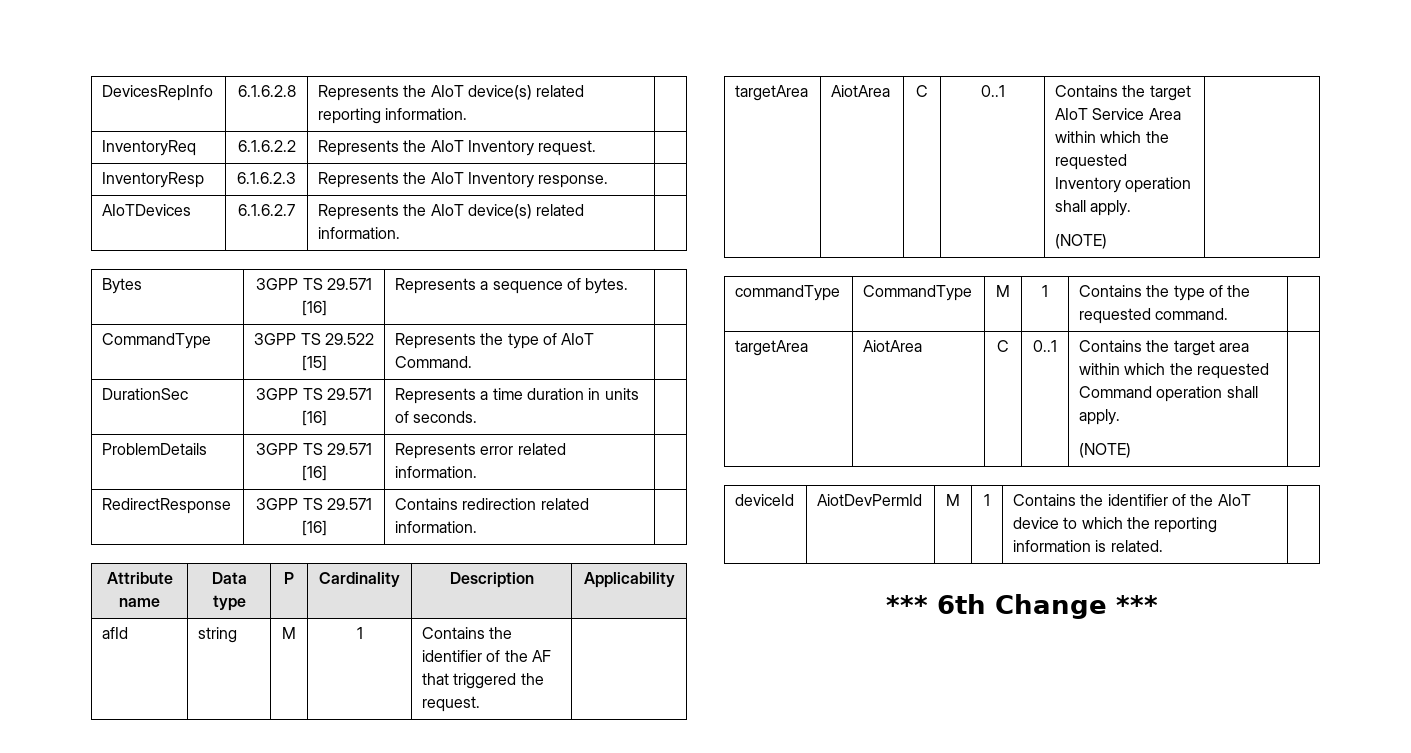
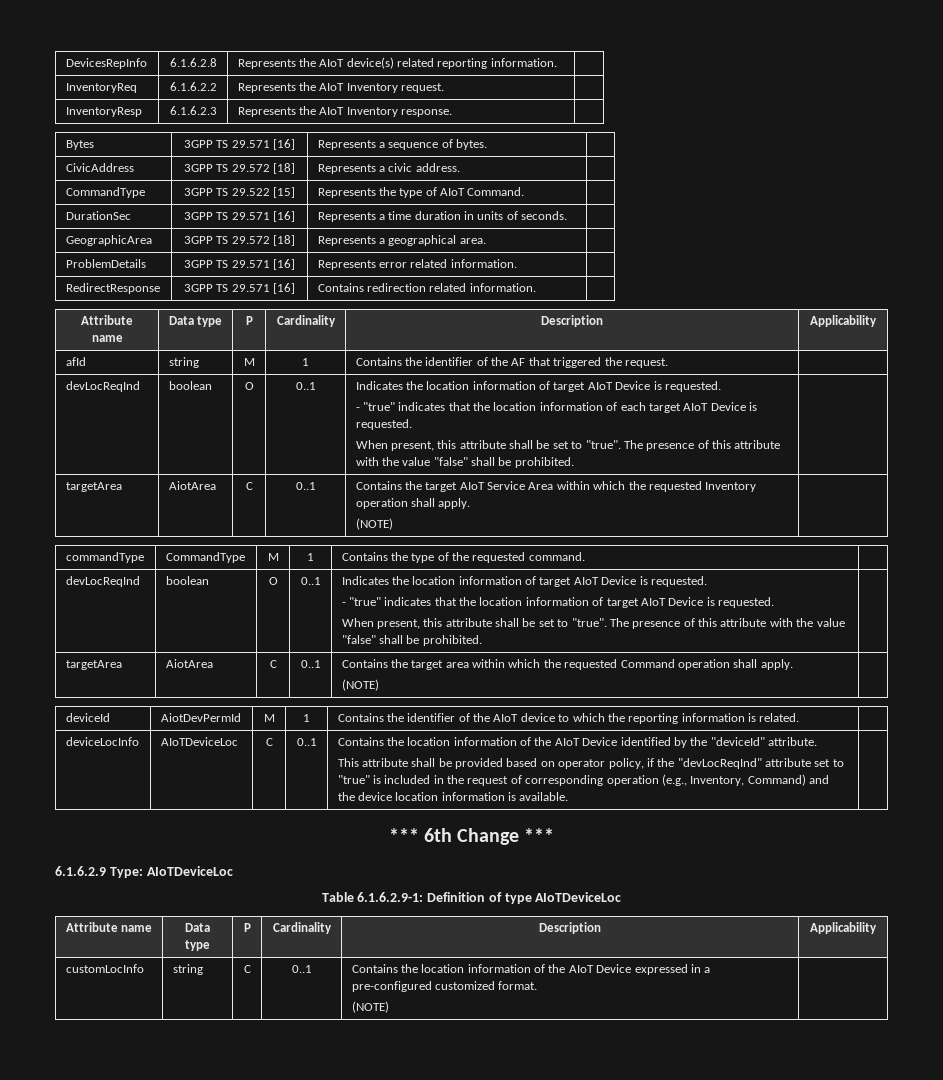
[102,204,192,216] [238,204,295,216] [318,204,585,220] [318,227,401,239] // AIoTDevices | 6.1.6.2.7 | Represents the AIoT device(s) related information. | -> (453, 113) none
(629, 286) none -> [65,163,134,172] [183,163,296,174] [317,163,460,174] // CivicAddress | 3GPP TS 29.572 [18] | Represents a civic address. |
(478, 417) none -> [65,235,152,246] [183,235,296,246] [317,235,486,246] // GeographicArea | 3GPP TS 29.572 [18] | Represents a geographical area. |
(481, 704) none -> [65,381,140,392] [168,381,212,390] [244,382,254,390] [295,382,316,390] [355,381,721,392] [355,402,758,413] [355,419,412,430] [355,440,781,451] [355,457,574,468] // devLocReqInd | boolean | O | 0..1 | Indicates the location information of target AIoT Device is requested. // - "true" indicates that the location information of each target AIoT Device is requested. // When present, this attribute shall be set to "true". The presence of this attribute with the value "false" shall be prohibited. |
(1229, 314) none -> [65,576,140,587] [165,576,209,585] [268,577,278,585] [300,577,321,585] [341,576,707,587] [341,597,775,608] [341,618,845,629] [341,635,482,646] // devLocReqInd | boolean | O | 0..1 | Indicates the location information of target AIoT Device is requested. // - "true" indicates that the location information of target AIoT Device is requested. // When present, this attribute shall be set to "true". The presence of this attribute with the value "false" shall be prohibited. |
[886,594,1158,619] // *** 6th Change *** -> [65,737,139,746] [160,737,238,746] [265,738,273,746] [296,738,317,746] [337,737,818,748] [337,758,844,769] [337,774,830,786] [337,792,569,801] [388,828,555,845] [55,866,233,878] [321,892,622,904] [65,922,153,932] [185,923,210,932] [185,940,210,951] [243,923,251,932] [272,922,332,934] [539,922,601,934] [810,922,877,934] [65,964,144,973] [172,964,203,975] [243,965,251,973] [291,965,312,973] [351,964,711,975] [351,981,538,992] [351,1001,389,1013] // deviceLocInfo | AIoTDeviceLoc | C | 0..1 | Contains the location information of the AIoT Device identified by the "deviceId" attribute. // This attribute shall be provided based on operator policy, if the "devLocReqInd" attribute set to "true" is included in the request of corresponding operation (e.g., Inventory, Command) and the device location information is available. | // *** 6th Change *** // 6.1.6.2.9 Type: AIoTDeviceLoc // Table 6.1.6.2.9-1: Definition of type AIoTDeviceLoc // Attribute name | Data type | P | Cardinality | Description | Applicability // customLocInfo | string | C | 0..1 | Contains the location information of the AIoT Device expressed in a pre-configured customized format. // (NOTE) |

